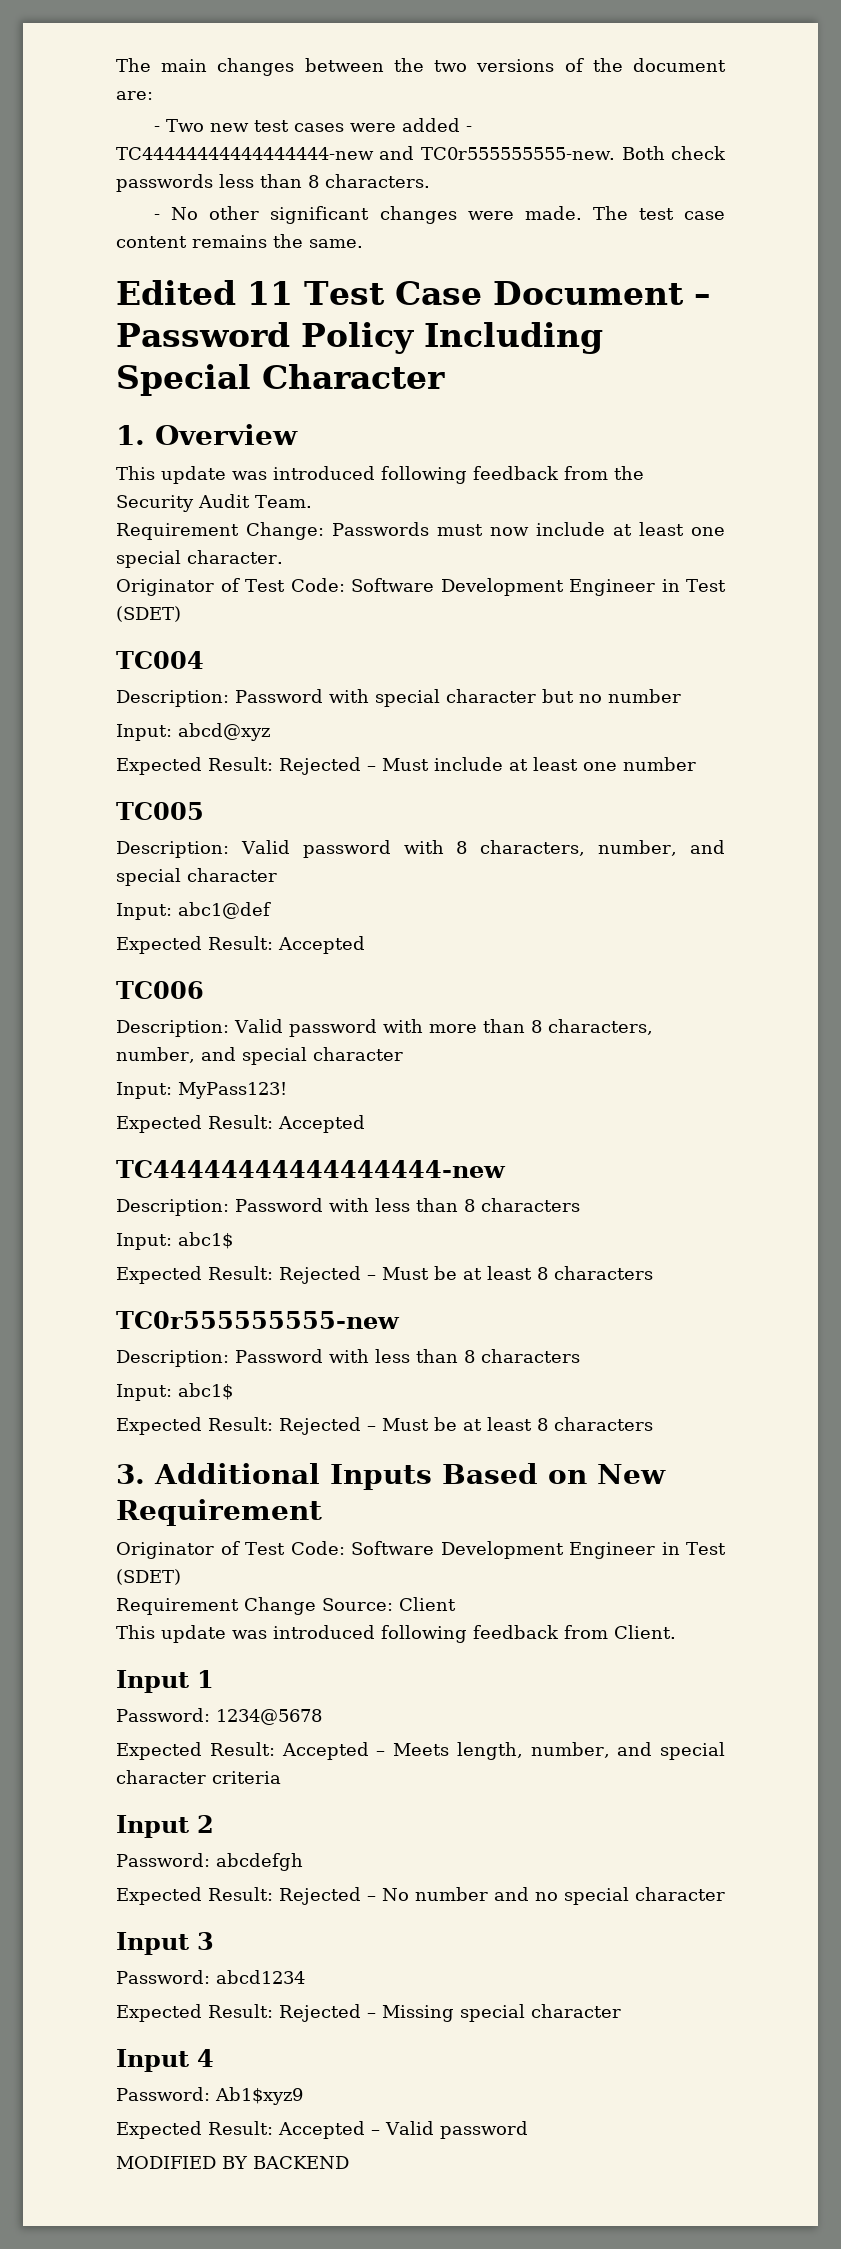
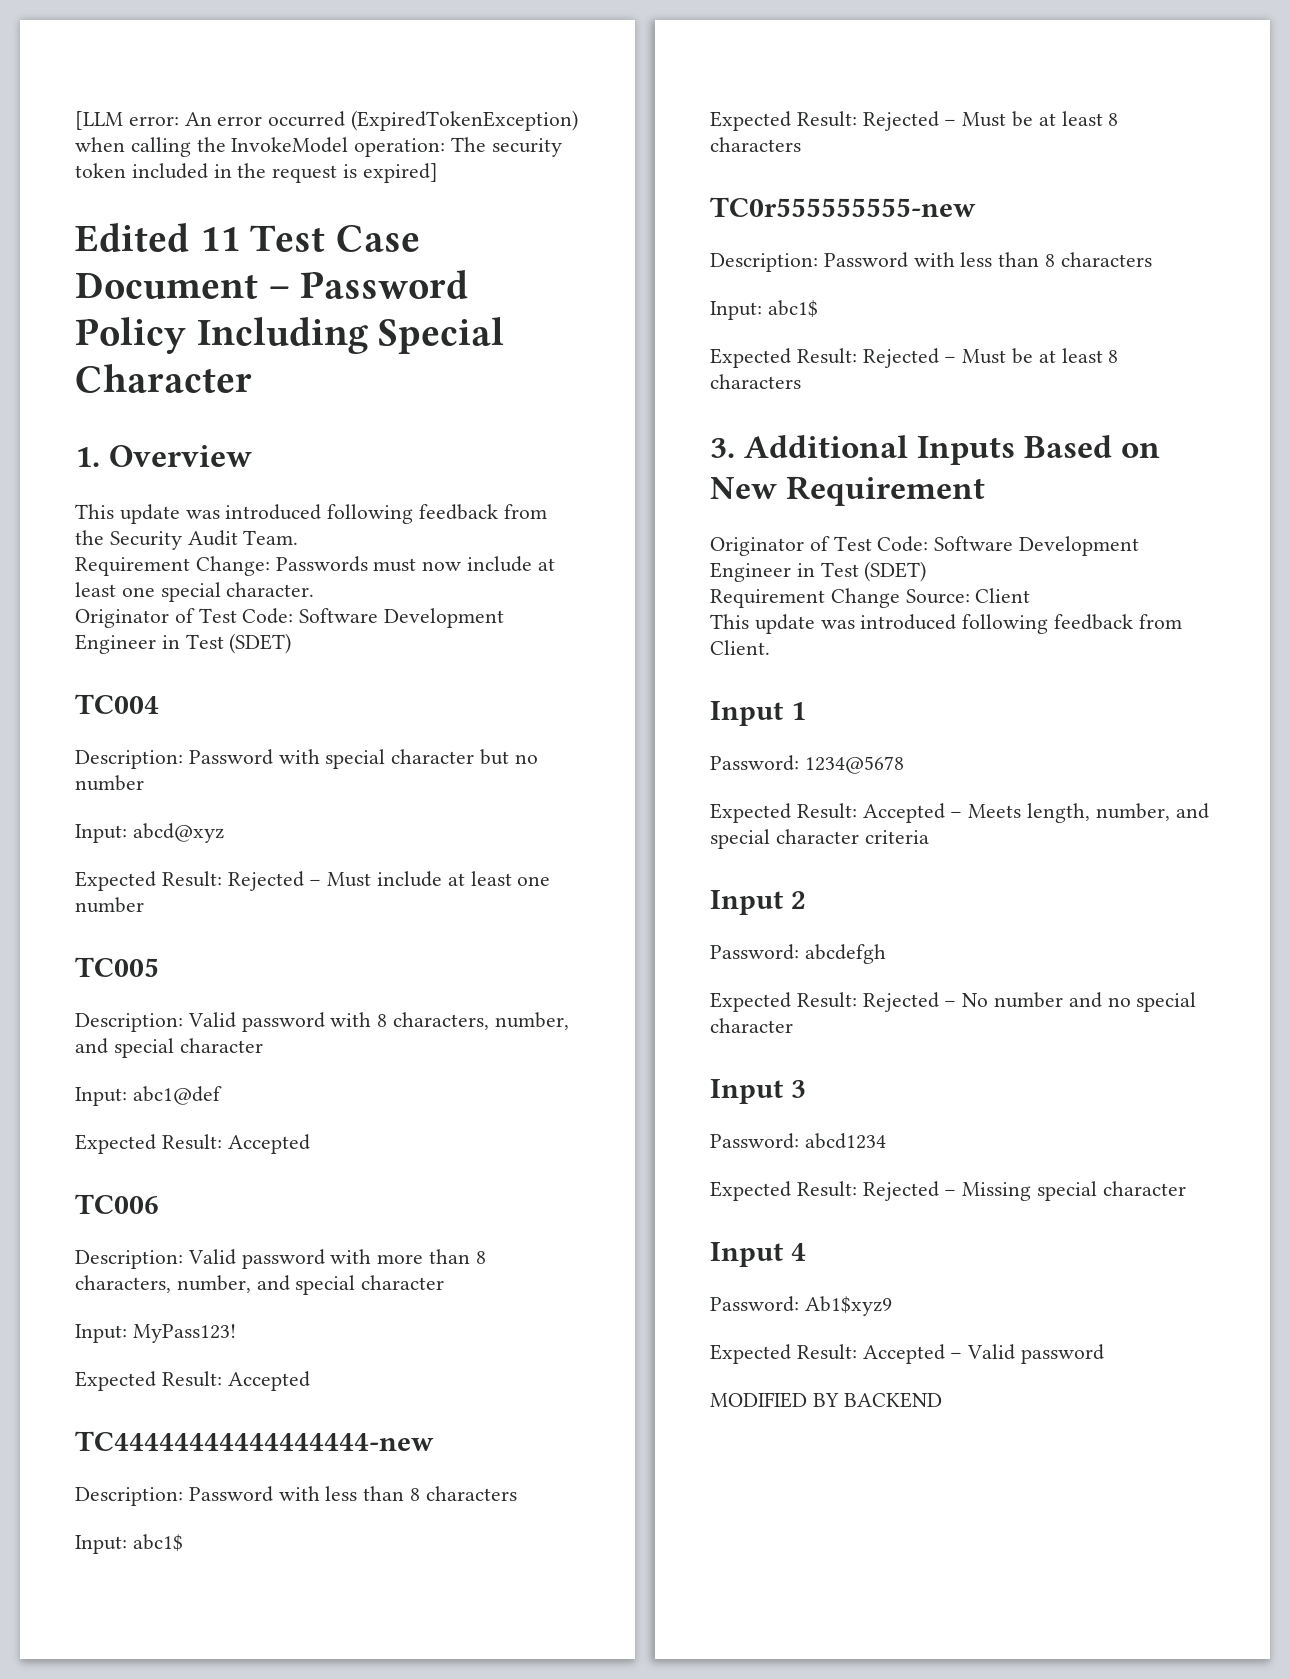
[116,58,726,76] [116,91,153,100] [154,118,473,132] [116,146,726,160] [116,174,430,192] [154,206,725,224] [116,234,363,248] The main changes between the two versions of the document are: // - Two new test cases were added - TC44444444444444444-new and TC0r555555555-new. Both check passwords less than 8 characters. // - No other significant changes were made. The test case content remains the same. -> [75,110,579,131] [75,137,562,157] [75,163,438,183] [LLM error: An error occurred (ExpiredTokenException) when calling the InvokeModel operation: The security token included in the request is expired]

